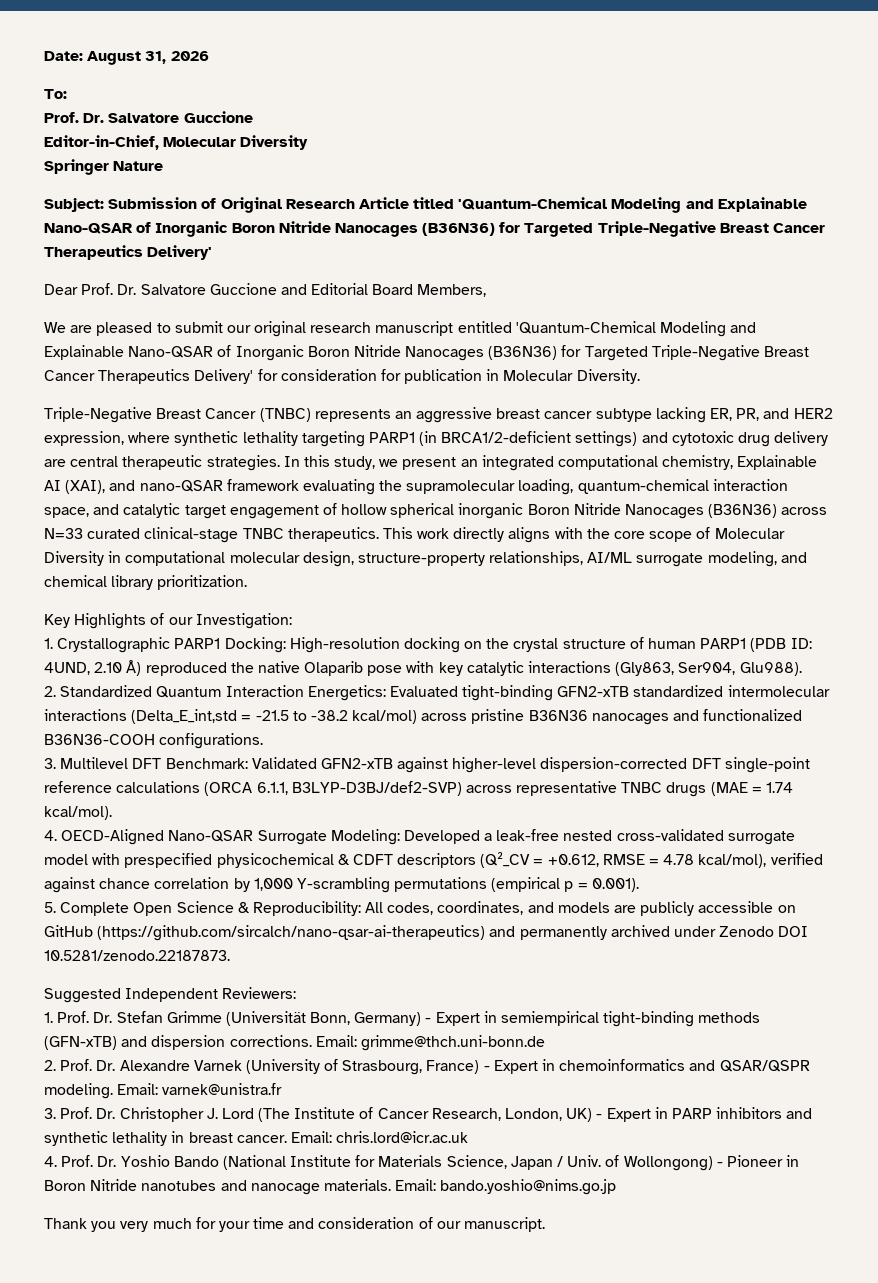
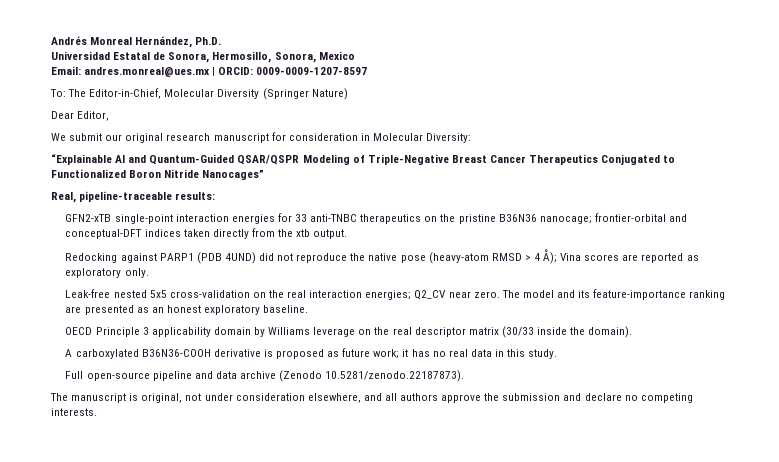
[44,51,209,65] [44,89,67,99] [44,111,253,123] [44,135,309,150] [44,159,164,175] [44,197,807,213] [44,221,826,237] [44,245,213,260] [44,283,487,297] [44,322,171,336] Date: August 31, 2026 // To: // Prof. Dr. Salvatore Guccione // Editor-in-Chief, Molecular Diversity // Springer Nature // Subject: Submission of Original Research Article titled 'Quantum-Chemical Modeling and Explainable Nano-QSAR of Inorganic Boron Nitride Nanocages (B36N36) for Targeted Triple-Negative Breast Cancer Therapeutics Delivery' // Dear Prof. Dr. Salvatore Guccione and Editorial Board Members, // We are pleased to -> [51,36,222,48] [51,51,355,63] [51,66,368,77] [50,88,348,100] [51,111,110,121] [51,133,66,141] Andrés Monreal Hernández, Ph.D. // Universidad Estatal de Sonora, Hermosillo, Sonora, Mexico // Email: andres.monreal@ues.mx | ORCID: 0009-0009-1207-8597 // To: The Editor-in-Chief, Molecular Diversity (Springer Nature) // Dear Editor, // We
[457,321,757,337] [44,345,810,361] [44,369,640,384] [44,407,833,423] [44,431,829,447] [44,455,818,471] [44,479,788,495] [44,503,828,519] [44,527,785,543] [44,551,807,567] [44,575,248,590] [44,613,292,629] [44,637,812,653] [44,660,802,676] [44,685,830,701] [44,709,803,725] [44,733,264,749] [44,757,810,773] [44,781,794,797] [44,806,112,820] [44,829,795,845] [44,852,823,868] [44,877,639,893] [44,901,796,916] [44,925,809,941] [44,950,230,961] [44,987,297,1003] [44,1011,761,1027] [44,1035,545,1051] [44,1059,810,1075] [44,1083,283,1099] [44,1107,813,1122] [44,1131,469,1146] [44,1155,800,1171] [44,1179,617,1195] [44,1217,546,1232] entitled 'Quantum-Chemical Modeling and Explainable Nano-QSAR of Inorganic Boron Nitride Nanocages (B36N36) for Targeted Triple-Negative Breast Cancer Therapeutics Delivery' for consideration for publication in Molecular Diversity. // Triple-Negative Breast Cancer (TNBC) represents an aggressive breast cancer subtype lacking ER, PR, and HER2 expression, where synthetic lethality targeting PARP1 (in BRCA1/2-deficient settings) and cytotoxic drug delivery are central therapeutic strategies. In this study, we present an integrated computational chemistry, Explainable AI (XAI), and nano-QSAR framework evaluating the supramolecular loading, quantum-chemical interaction space, and catalytic target engagement of hollow spherical inorganic Boron Nitride Nanocages (B36N36) across N=33 curated clinical-stage TNBC therapeutics. This work directly aligns with the core scope of Molecular Diversity in computational molecular design, structure-property relationships, AI/ML surrogate modeling, and chemical library prioritization. // Key Highlights of our Investigation: // 1. Crystallographic PARP1 Docking: High-resolution docking on the crystal structure of human PARP1 (PDB ID: 4UND, 2.10 Å) reproduced the native Olaparib pose with key catalytic interactions (Gly863, Ser904, Glu988). // 2. Standardized Quantum Interaction Energetics: Evaluated tight-binding GFN2-xTB standardized intermolecular interactions (Delta_E_int,std = -21.5 to -38.2 kcal/mol) across pristine B36N36 nanocages and functionalized B36N36-COOH configurations. // 3. Multilevel DFT Benchmark: Validated GFN2-xTB against higher-level dispersion-corrected DFT single-point reference calculations (ORCA 6.1.1, B3LYP-D3BJ/def2-SVP) across representative TNBC drugs (MAE = 1.74 kcal/mol). // 4. OECD-Aligned Nano-QSAR Surrogate Modeling: Developed a leak-free nested cross-validated surrogate model with prespecified physicochemical & CDFT descriptors (Q²_CV = +0.612, RMSE = 4.78 kcal/mol), verified against chance correlation by 1,000 Y-scrambling permutations (empirical p = 0.001). // 5. Complete Open Science & Reproducibility: All codes, coordinates, and models are publicly accessible on GitHub (https://github.com/sircalch/nano-qsar-ai-therapeutics) and permanently archived under Zenodo DOI 10.5281/zenodo.22187873. // Suggested Independent Reviewers: // 1. Prof. Dr. Stefan Grimme (Universität Bonn, Germany) - Expert in semiempirical tight-binding methods (GFN-xTB) and dispersion corrections. Email: grimme@thch.uni-bonn.de // 2. Prof. Dr. Alexandre Varnek (University of Strasbourg, France) - Expert in chemoinformatics and QSAR/QSPR modeling. Email: varnek@unistra.fr // 3. Prof. Dr. Christopher J. Lord (The Institute of Cancer Research, London, UK) - Expert in PARP inhibitors and synthetic lethality in breast cancer. Email: chris.lord@icr.ac.uk // 4. Prof. Dr. Yoshio Bando (National Institute for Materials Science, Japan / Univ. of Wollongong) - Pioneer in Boron Nitride nanotubes and nanocage materials. Email: bando.yoshio@nims.go.jp // Thank you very much for your time and consideration of our manuscript. -> [271,132,472,143] [51,154,676,165] [51,169,265,180] [51,191,216,203] [65,213,687,224] [65,228,348,239] [65,249,699,264] [65,268,149,278] [65,289,726,300] [65,305,309,315] [65,326,633,338] [65,348,558,359] [65,370,465,382] [50,393,693,403] [51,408,97,416] for consideration in Molecular Diversity: // “Explainable AI and Quantum-Guided QSAR/QSPR Modeling of Triple-Negative Breast Cancer Therapeutics Conjugated to Functionalized Boron Nitride Nanocages” // Real, pipeline-traceable results: // GFN2-xTB single-point interaction energies for 33 anti-TNBC therapeutics on the pristine B36N36 nanocage; frontier-orbital and conceptual-DFT indices taken directly from the xtb output. // Redocking against PARP1 (PDB 4UND) did not reproduce the native pose (heavy-atom RMSD > 4 Å); Vina scores are reported as exploratory only. // Leak-free nested 5x5 cross-validation on the real interaction energies; Q2_CV near zero. The model and its feature-importance ranking are presented as an honest exploratory baseline. // OECD Principle 3 applicability domain by Williams leverage on the real descriptor matrix (30/33 inside the domain). // A carboxylated B36N36-COOH derivative is proposed as future work; it has no real data in this study. // Full open-source pipeline and data archive (Zenodo 10.5281/zenodo.22187873). // The manuscript is original, not under consideration elsewhere, and all authors approve the submission and declare no competing interests.

